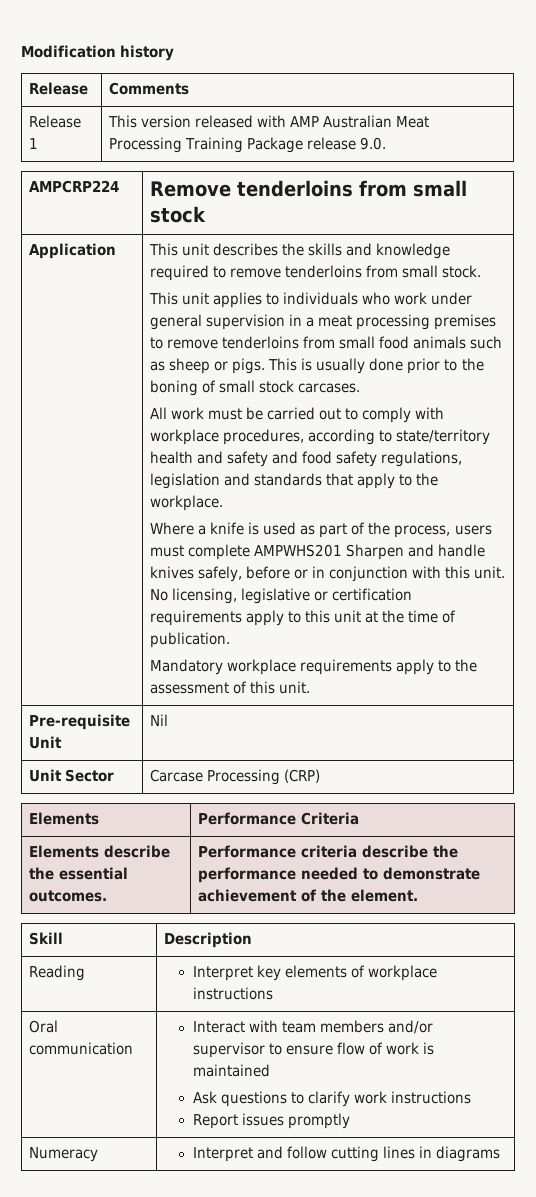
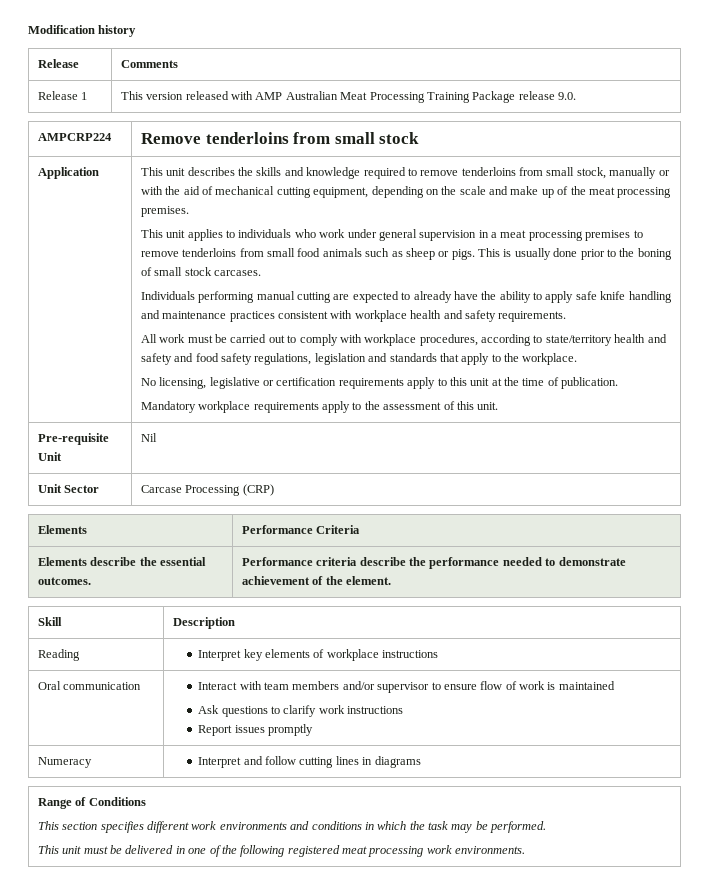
[442,265,482,278] stock. -> [576,167,670,179] [140,186,672,198] [140,206,189,217] stock, manually or with the aid of mechanical cutting equipment, depending on the scale and make up of the meat processing premises.
(361, 388) none -> [140,291,672,303] [140,310,567,322] // Individuals performing manual cutting are expected to already have the ability to apply safe knife handling and maintenance practices consistent with workplace health and safety requirements.
[150,522,492,538] [150,544,486,560] [150,566,506,582] Where a knife is used as part of the process, users must complete AMPWHS201 Sharpen and handle knives safely, before or in conjunction with this unit. -> (578, 359) none
(500, 1154) none -> [37,797,146,809] [37,821,547,833] [37,845,526,857] // Range of Conditions // This section specifies different work environments and conditions in which the task may be performed. // This unit must be delivered in one of the following registered meat processing work environments.

